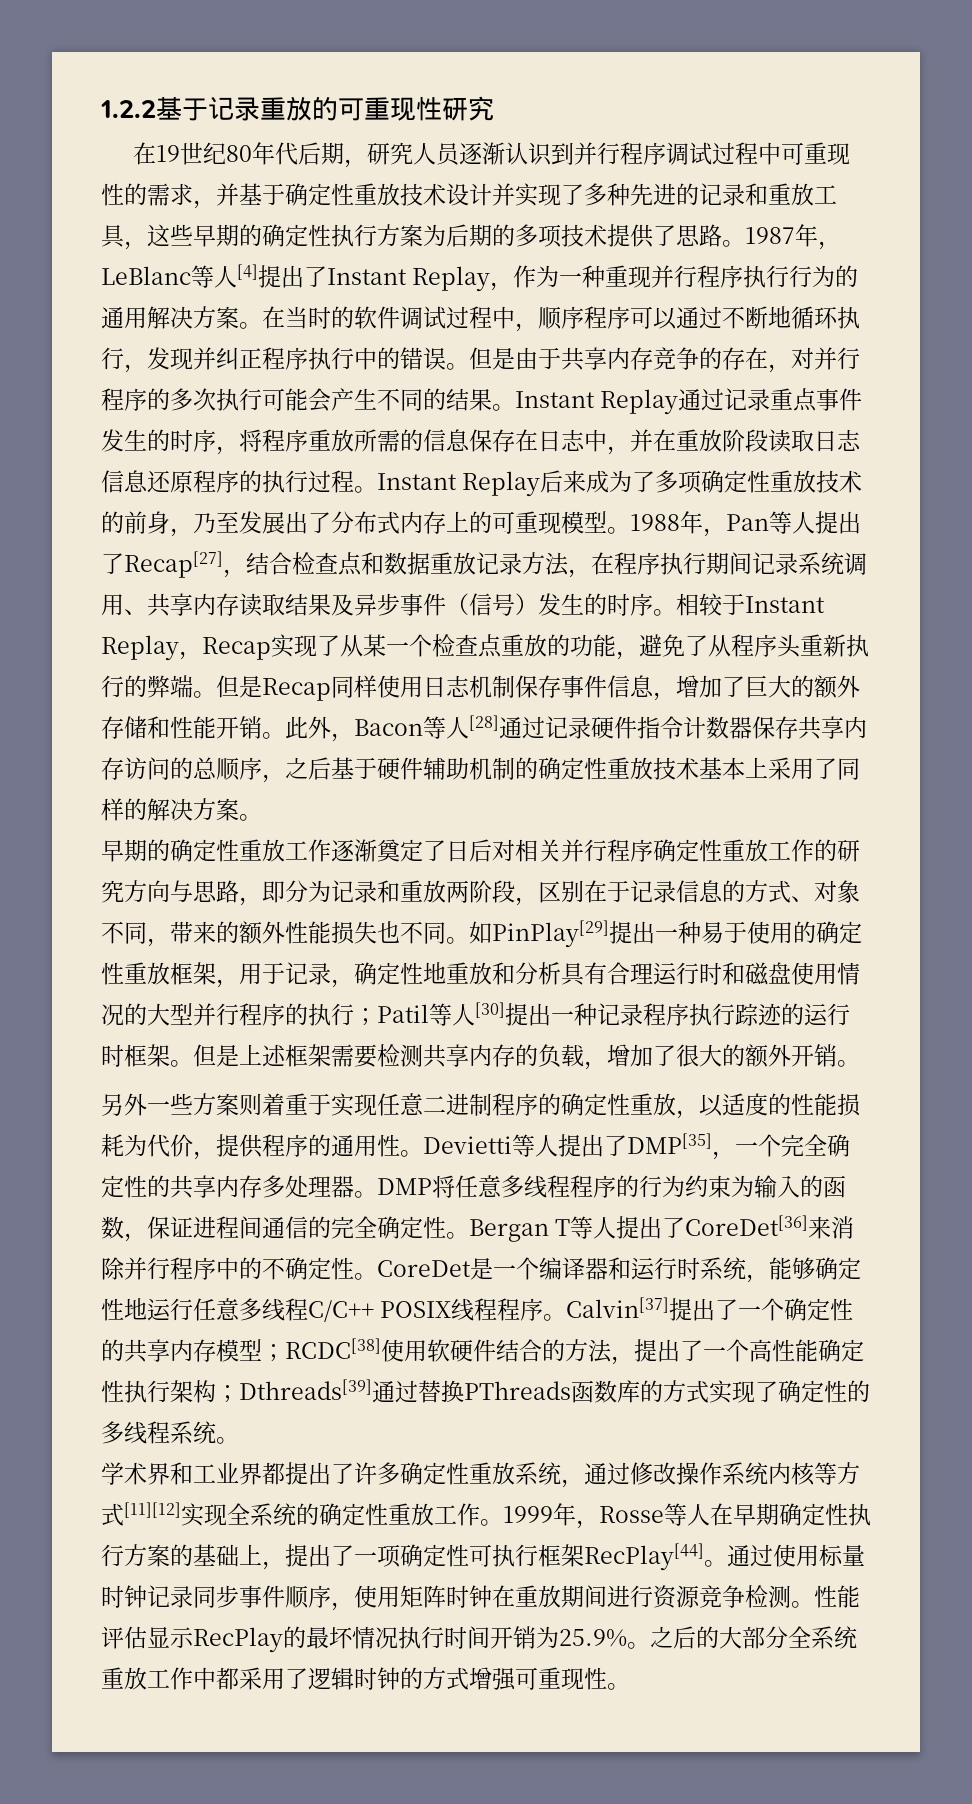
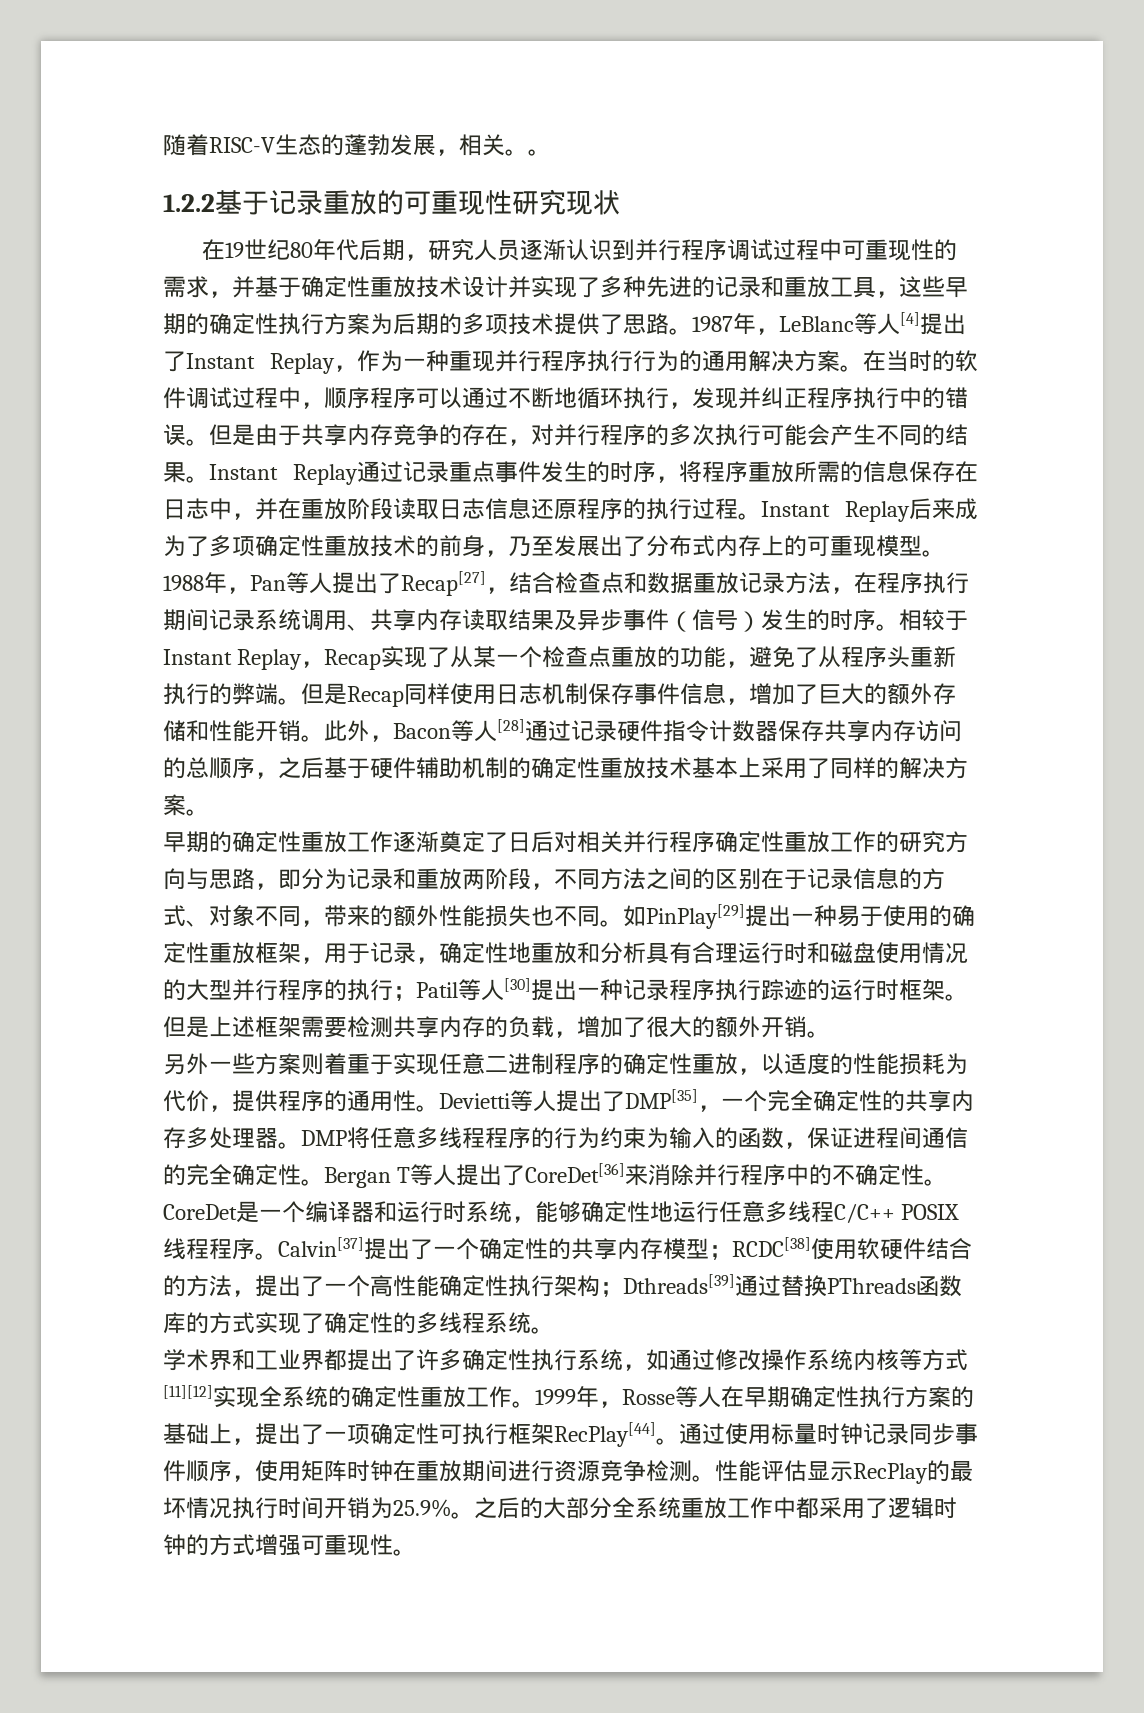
(100, 109) none -> [163,134,551,156] 随着RISC-V生态的蓬勃发展，相关。。 //
(494, 108) none -> [566,190,620,215] 现状
(538, 901) none -> [554,868,715,890] 不同方法之间的
[469,1462,584,1488] 重放系统， -> [531,1349,669,1371] 执行系统，如

